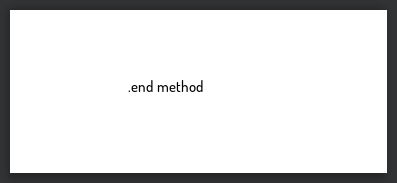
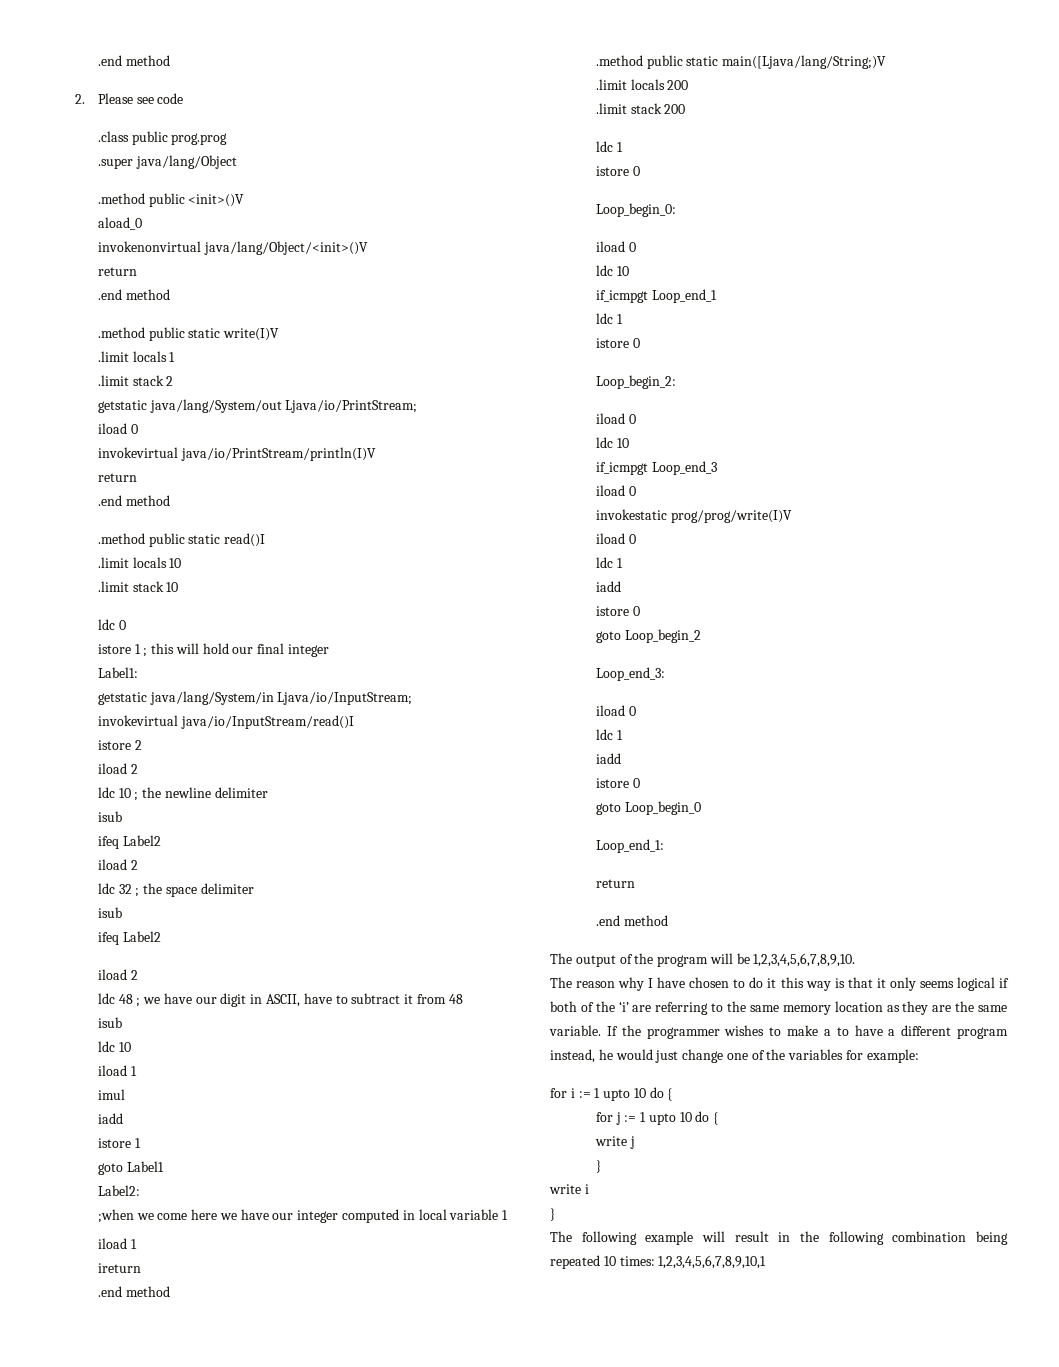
[127,80,203,92] .end method -> [97,55,170,66] [74,93,184,104] [97,131,228,145] [97,155,237,169] [97,193,245,207] [97,217,142,230] [97,241,368,255] [97,267,137,276] [97,289,170,300] [97,327,280,341] [97,351,176,362] [97,375,174,386] [97,399,418,413] [97,423,138,434] [97,447,376,461] [97,473,137,482] [97,495,170,506] [97,533,266,547] [97,557,182,568] [97,581,179,592] [97,619,126,630] [97,643,330,657] [97,667,138,678] [97,691,413,705] [97,715,354,729] [97,740,142,750] [97,763,138,774] [97,787,268,801] [97,811,122,822] [97,835,161,849] [97,859,138,870] [97,883,254,897] [97,907,122,918] [97,931,161,945] [97,969,138,980] [97,993,463,1007] [97,1017,122,1028] [97,1041,131,1052] [97,1065,137,1076] [97,1089,125,1100] [97,1113,123,1124] [97,1138,141,1148] [97,1161,164,1175] [97,1185,140,1196] [97,1209,509,1223] [97,1238,137,1249] [97,1263,141,1273] [97,1286,170,1297] [595,55,887,69] [595,79,689,90] [595,103,686,114] [595,141,623,152] [595,166,640,176] [595,203,676,217] [595,241,636,252] [595,265,629,276] [595,289,717,303] [595,313,623,324] [595,338,640,348] [595,375,676,389] [595,413,636,424] [595,437,629,448] [595,461,717,475] [595,485,636,496] [595,509,792,523] [595,533,636,544] [595,557,623,568] [595,581,621,592] [595,606,640,616] [595,629,701,643] [595,667,665,681] [595,705,636,716] [595,729,623,740] [595,753,621,764] [595,778,640,788] [595,801,701,815] [595,839,664,853] [595,879,635,888] [595,915,668,926] [550,953,856,967] [550,977,1009,991] [550,1001,1007,1015] [549,1025,1008,1039] [550,1049,919,1063] [550,1087,673,1101] [595,1111,719,1125] [594,1136,635,1149] [595,1160,601,1173] [549,1184,589,1194] [550,1208,555,1221] [550,1231,1008,1245] [550,1255,767,1269] .end method // 2. Please see code // .class public prog.prog // .super java/lang/Object // .method public <init>()V // aload_0 // invokenonvirtual java/lang/Object/<init>()V // return // .end method // .method public static write(I)V // .limit locals 1 // .limit stack 2 // getstatic java/lang/System/out Ljava/io/PrintStream; // iload 0 // invokevirtual java/io/PrintStream/println(I)V // return // .end method // .method public static read()I // .limit locals 10 // .limit stack 10 // ldc 0 // istore 1 ; this will hold our final integer // Label1: // getstatic java/lang/System/in Ljava/io/InputStream; // invokevirtual java/io/InputStream/read()I // istore 2 // iload 2 // ldc 10 ; the newline delimiter // isub // ifeq Label2 // iload 2 // ldc 32 ; the space delimiter // isub // ifeq Label2 // iload 2 // ldc 48 ; we have our digit in ASCII, have to subtract it from 48 // isub // ldc 10 // iload 1 // imul // iadd // istore 1 // goto Label1 // Label2: // ;when we come here we have our integer computed in local variable 1 // iload 1 // ireturn // .end method // .method public static main([Ljava/lang/String;)V // .limit locals 200 // .limit stack 200 // ldc 1 // istore 0 // Loop_begin_0: // iload 0 // ldc 10 // if_icmpgt Loop_end_1 // ldc 1 // istore 0 // Loop_begin_2: // iload 0 // ldc 10 // if_icmpgt Loop_end_3 // iload 0 // invokestatic prog/prog/write(I)V // iload 0 // ldc 1 // iadd // istore 0 // goto Loop_begin_2 // Loop_end_3: // iload 0 // ldc 1 // iadd // istore 0 // goto Loop_begin_0 // Loop_end_1: // return // .end method // The output of the program will be 1,2,3,4,5,6,7,8,9,10. // The reason why I have chosen to do it this way is that it only seems logical if both of the ‘i’ are referring to the same memory location as they are the same variable. If the programmer wishes to make a to have a different program instead, he would just change one of the variables for example: // for i := 1 upto 10 do { // for j := 1 upto 10 do { // write j // } // write i // } // The following example will result in the following combination being repeated 10 times: 1,2,3,4,5,6,7,8,9,10,1

